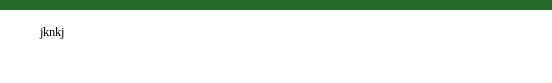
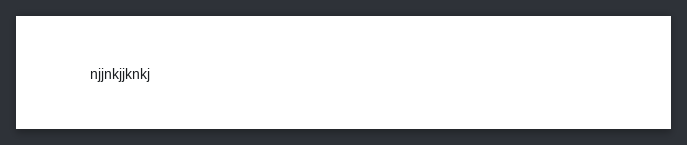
[39,27,64,39] jknkj -> [90,68,150,82] njjnkjjknkj

